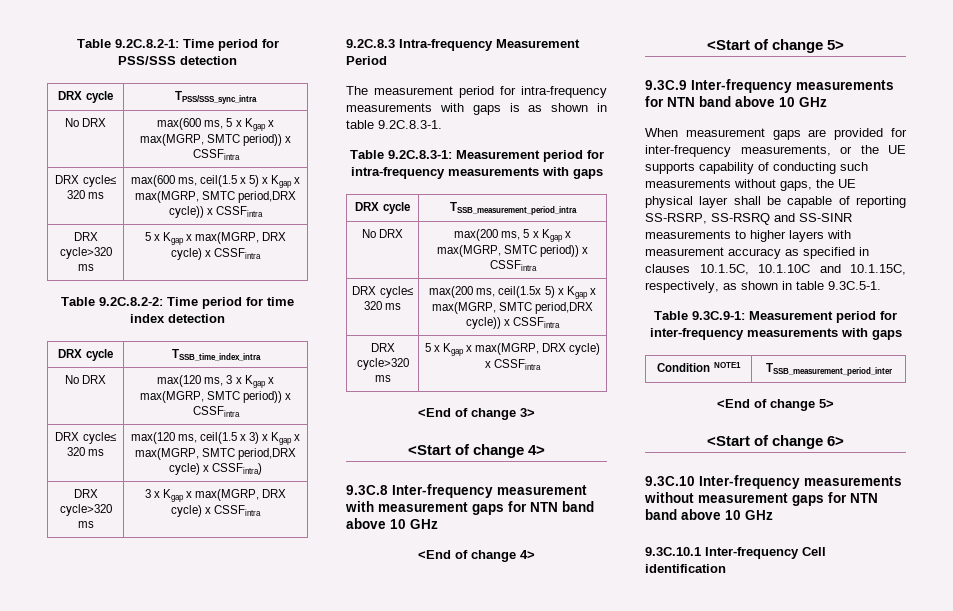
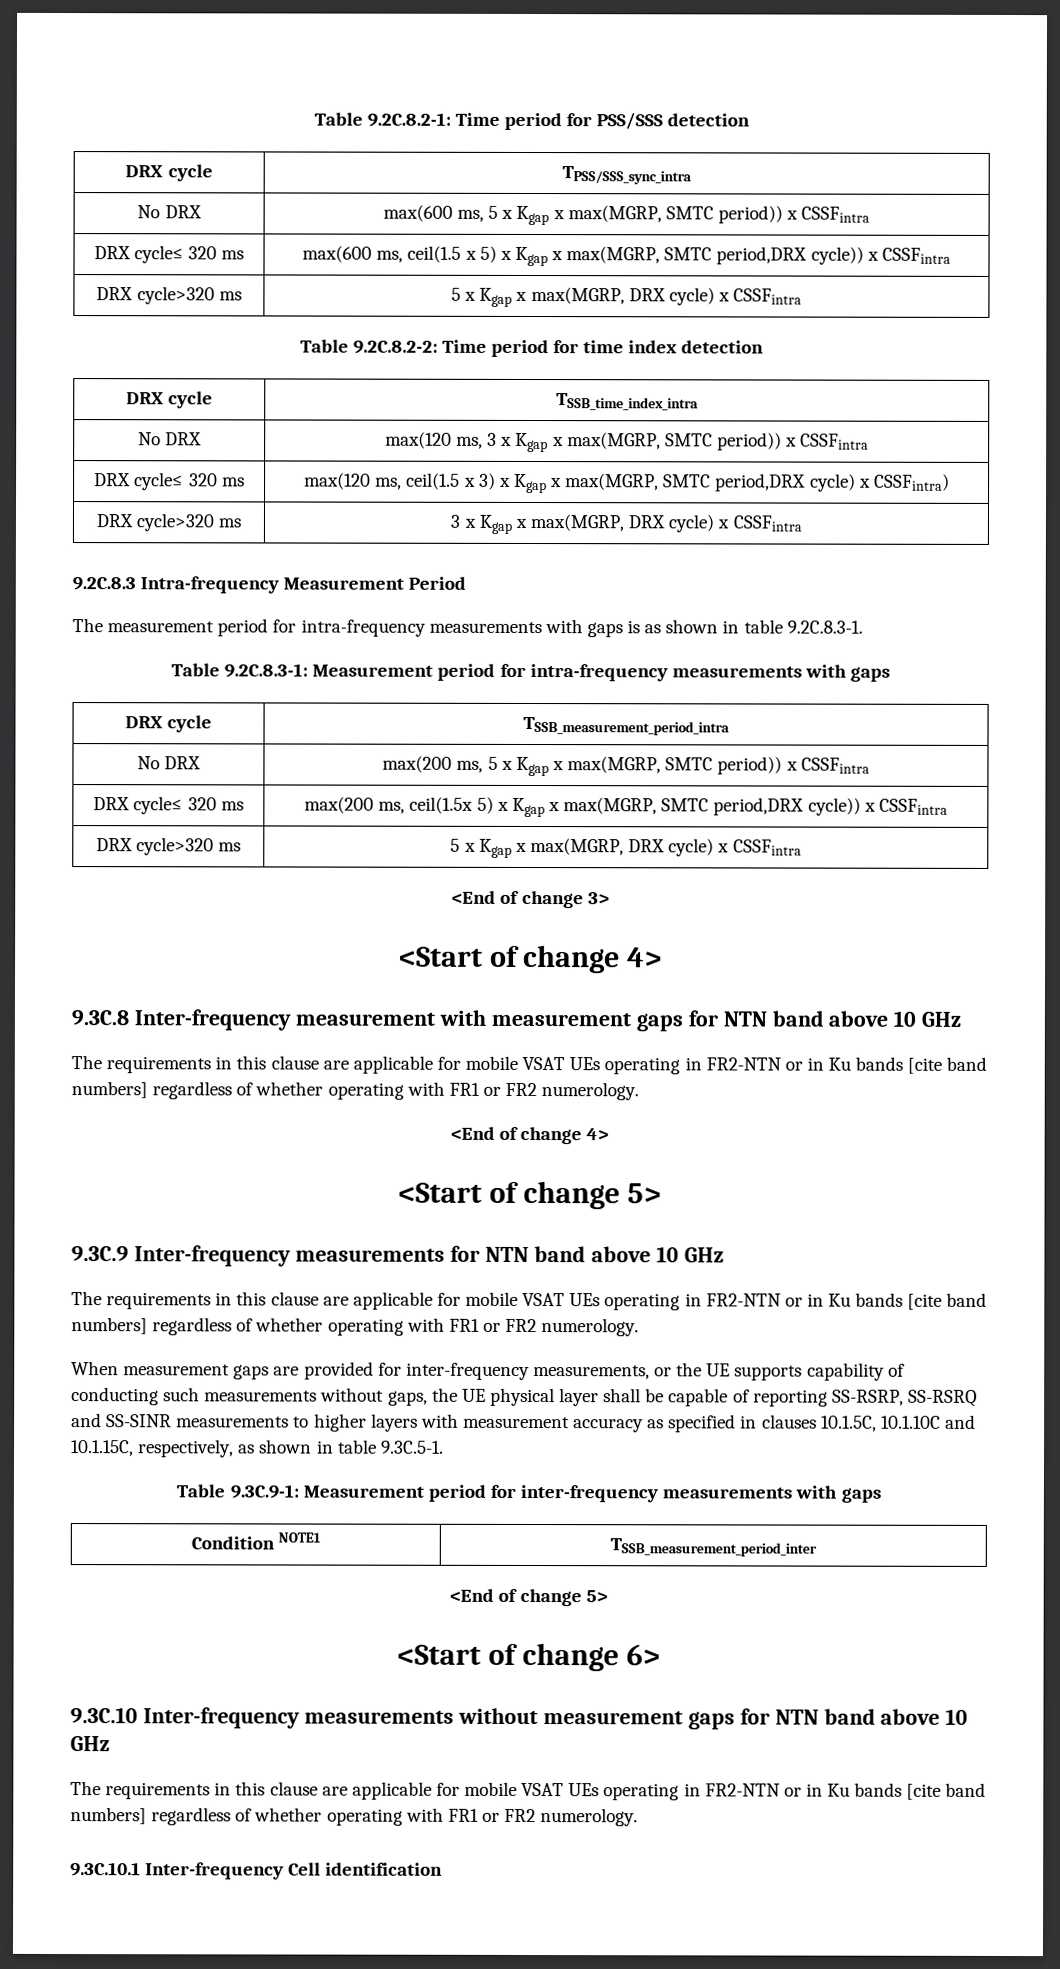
(438, 524) none -> [71,1055,988,1075] [71,1081,640,1101] // The requirements in this clause are applicable for mobile VSAT UEs operating in FR2-NTN or in Ku bands [cite band numbers] regardless of whether operating with FR1 or FR2 numerology.
(827, 102) none -> [71,1291,988,1311] [71,1317,640,1337] // The requirements in this clause are applicable for mobile VSAT UEs operating in FR2-NTN or in Ku bands [cite band numbers] regardless of whether operating with FR1 or FR2 numerology.
(773, 515) none -> [70,1781,987,1801] [70,1807,639,1827] // The requirements in this clause are applicable for mobile VSAT UEs operating in FR2-NTN or in Ku bands [cite band numbers] regardless of whether operating with FR1 or FR2 numerology.

